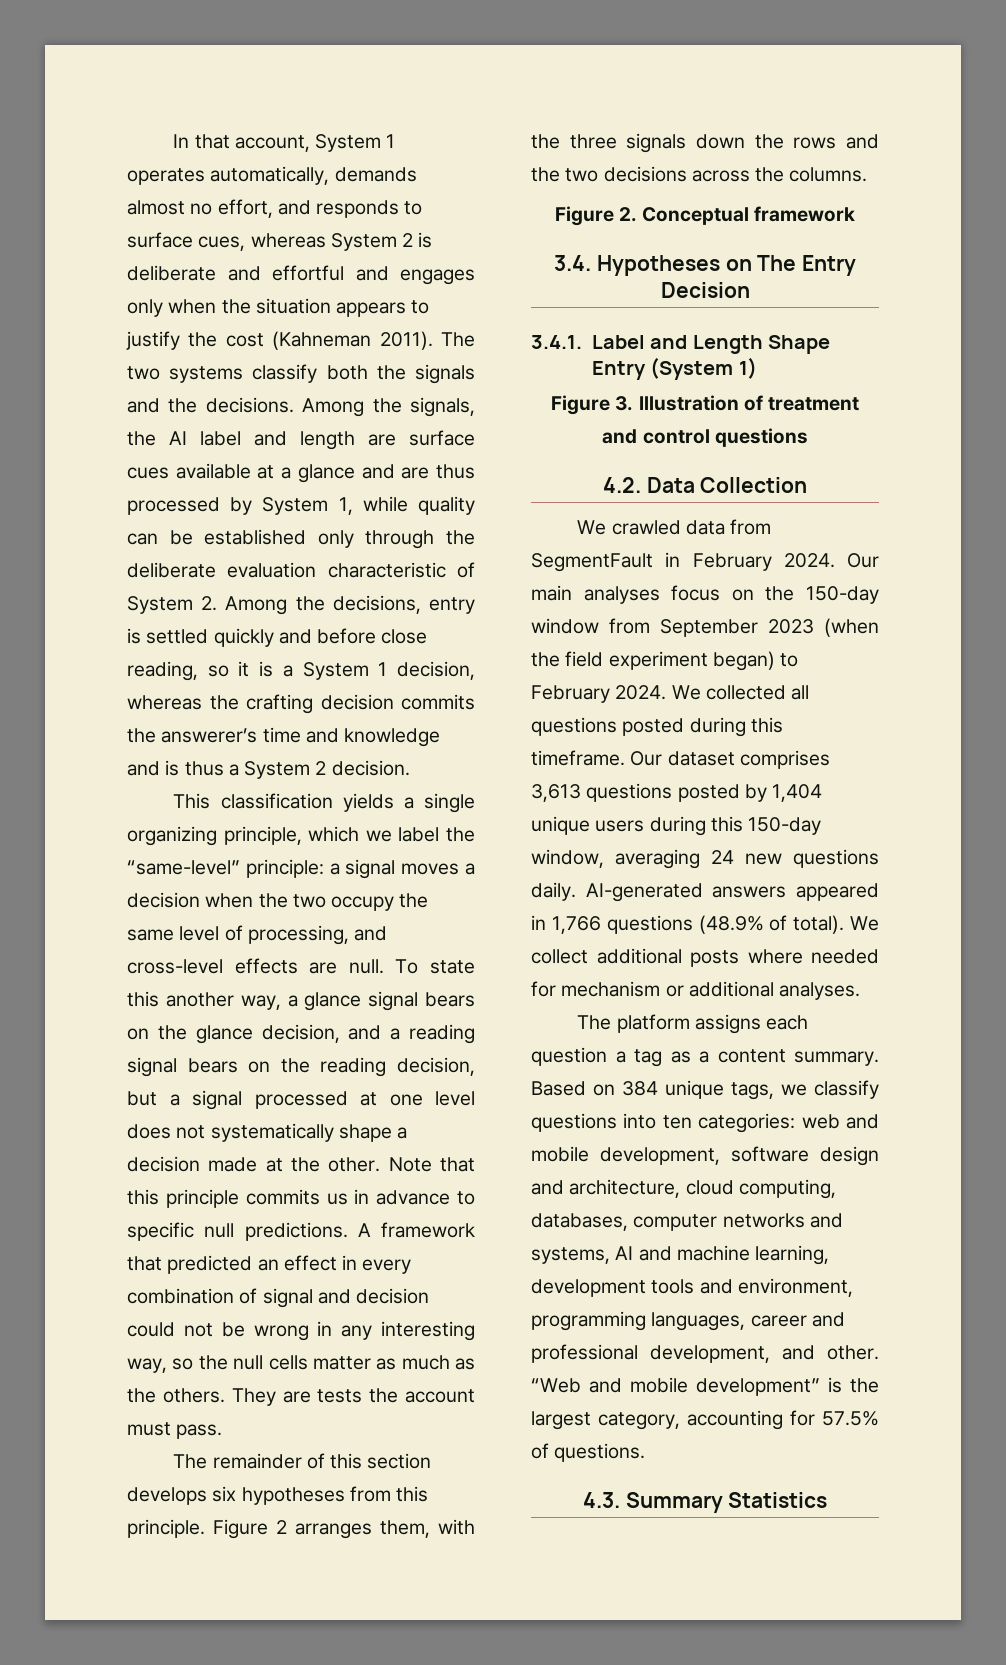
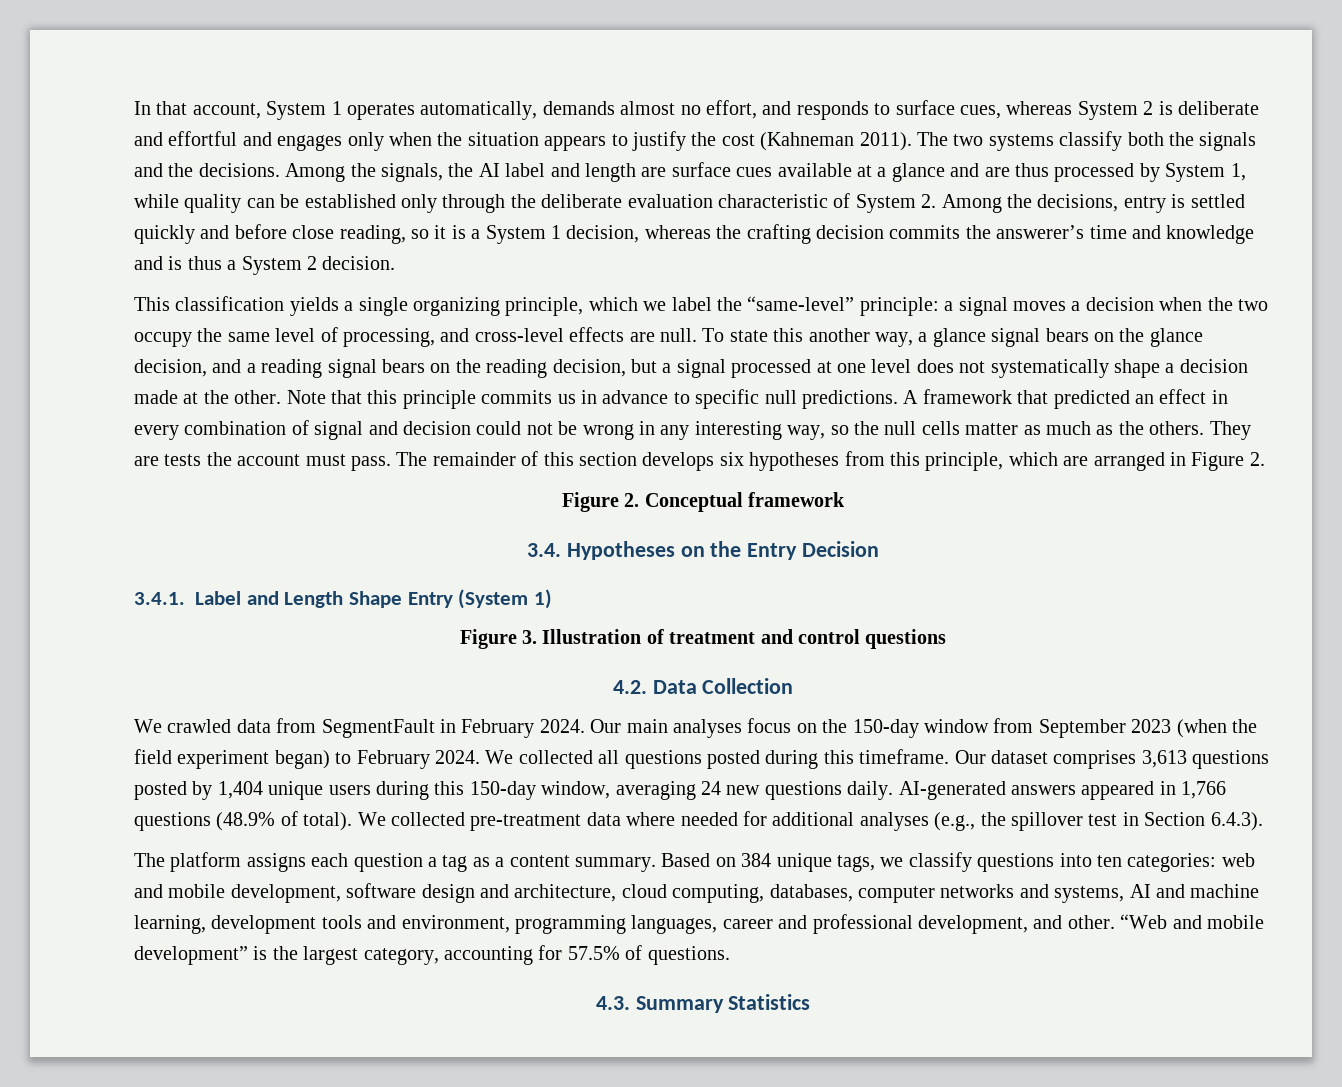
(223, 1431) // -> (391, 463) none
[127,1519,475,1539] [531,133,879,153] [531,166,868,182] principle. Figure 2 arranges them, with the three signals down the rows and the two decisions across the columns. -> [925,452,1265,471] principle, which are arranged in Figure 2.
[757,255,797,271] The -> [710,541,742,557] the
[531,948,879,967] [531,981,861,1000] collect additional posts where needed for mechanism or additional analyses. -> [391,811,1263,831] collected pre-treatment data where needed for additional analyses (e.g., the spillover test in Section 6.4.3).

